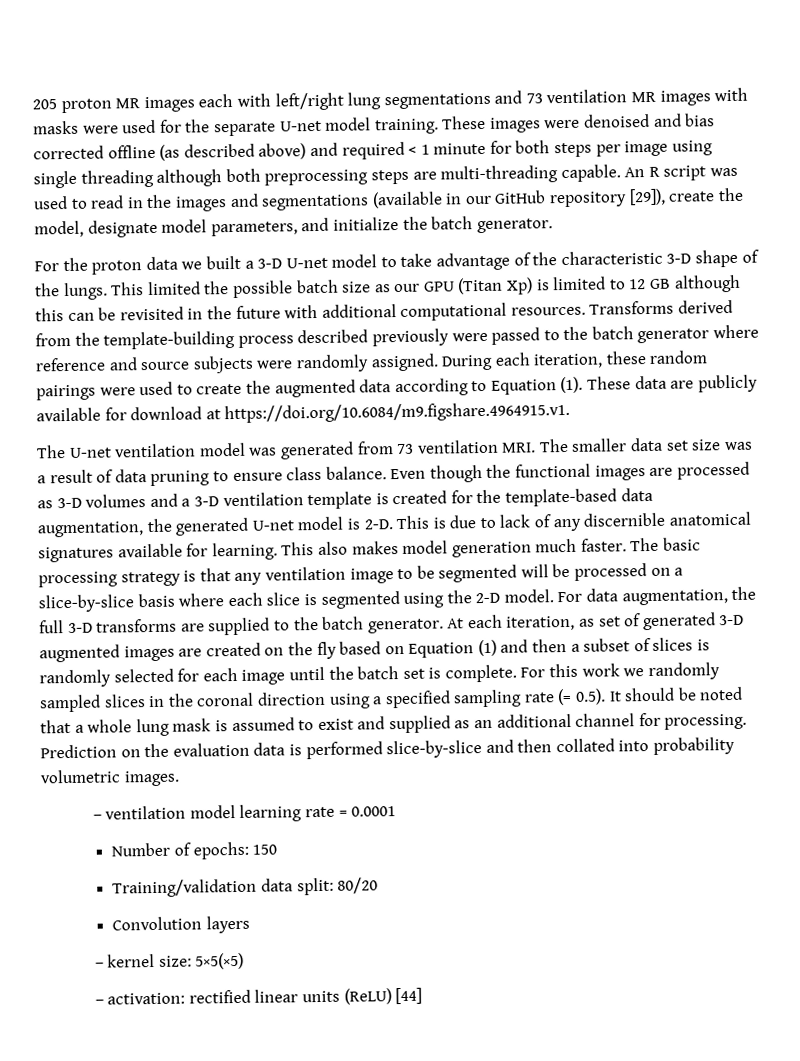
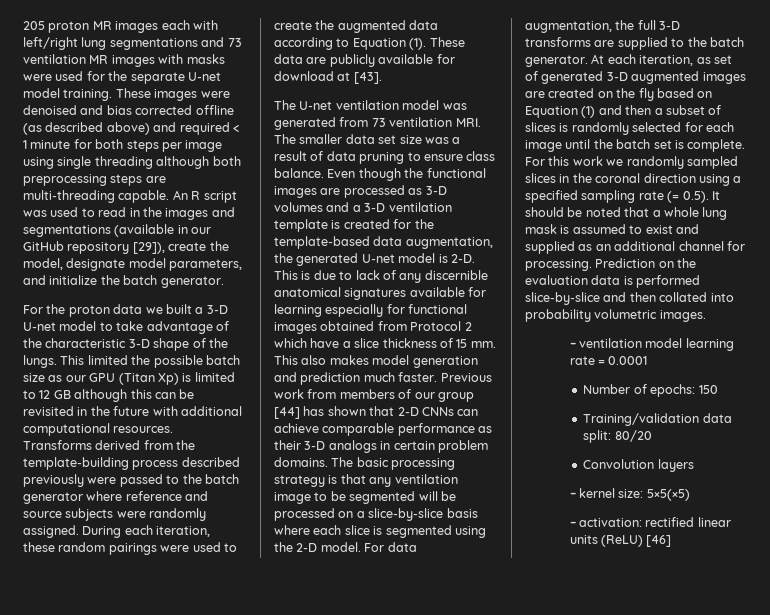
[224,401,571,424] https://doi.org/10.6084/m9.figshare.4964915.v1. -> [353,72,382,84] [43].
[211,542,278,561] learning. -> [274,304,468,317] [274,321,472,334] [274,338,496,348] learning especially for functional images obtained from Protocol 2 which have a slice thickness of 15 mm.
[535,538,627,553] much faster. -> [274,372,492,385] [274,389,474,402] [274,406,479,419] [274,423,493,436] [274,440,488,453] [274,457,328,467] and prediction much faster. Previous work from members of our group [44] has shown that 2-D CNNs can achieve comparable performance as their 3-D analogs in certain problem domains.
[395,987,423,1005] [44] -> [646,535,672,547] [46]

